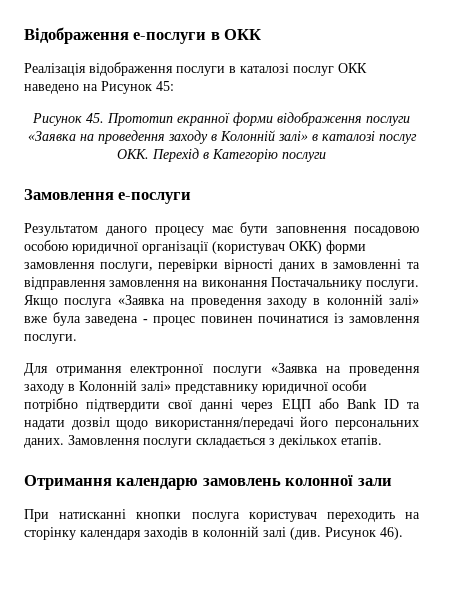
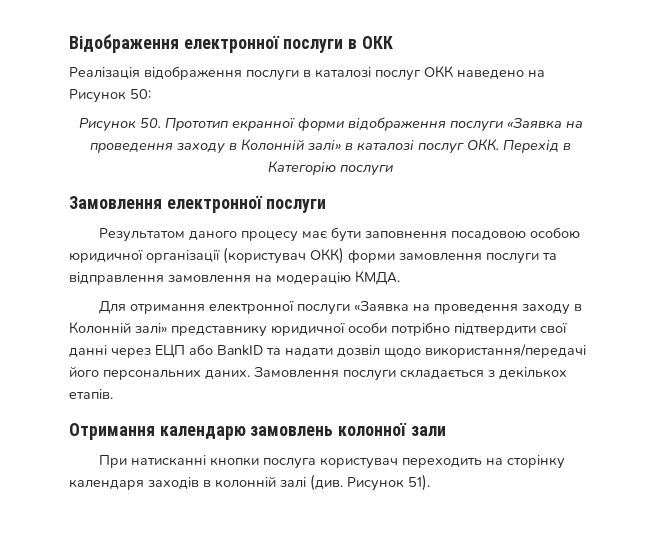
[133,32,207,44] е-послуги -> [183,35,344,53] електронної послуги
[156,81,174,91] [32,113,104,126] 45: // Рисунок 45. -> [130,89,151,99] [78,118,161,132] 50: // Рисунок 50.
[118,192,192,204] е-послуги -> [166,195,327,213] електронної послуги
[99,259,421,272] [24,277,419,290] [24,294,419,308] [24,312,420,326] [24,334,77,344] послуги, перевірки вірності даних в замовленні та відправлення замовлення на виконання Постачальнику послуги. Якщо послуга «Заявка на проведення заходу в колонній залі» вже була заведена - процес повинен починатися із замовлення послуги. -> [486,253,557,264] [69,271,400,285] послуги та відправлення замовлення на модерацію КМДА.
[346,399,399,409] Bank ID -> [217,345,263,356] BankID
[380,527,403,540] 46). -> [408,474,430,491] 51).

